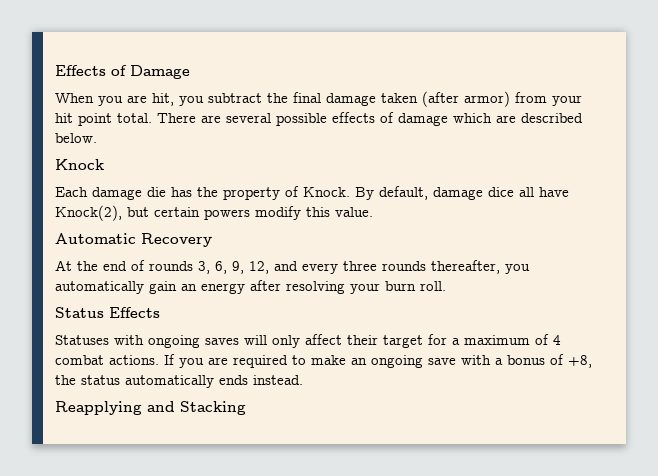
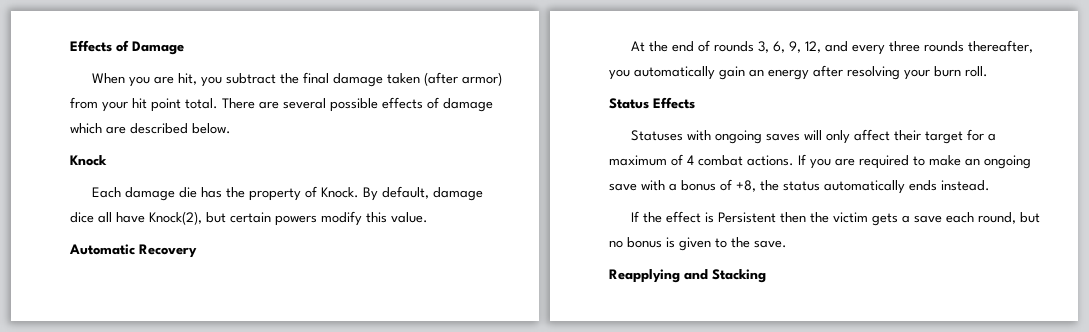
(303, 380) none -> [631,211,1041,226] [609,237,787,251] // If the effect is Persistent then the victim gets a save each round, but no bonus is given to the save.

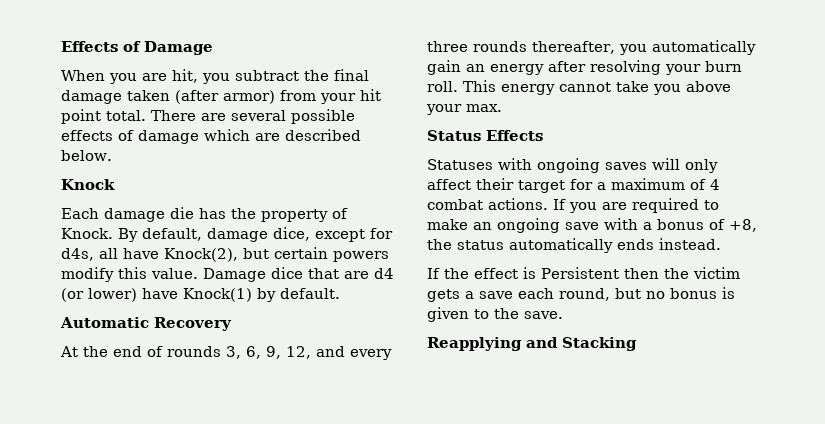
[70,212,94,223] dice -> [273,227,393,242] [61,248,94,261] dice, except for d4s,
(428, 217) none -> [203,267,394,282] [61,288,340,302] Damage dice that are d4 (or lower) have Knock(1) by default.
(988, 71) none -> [463,80,731,95] [426,104,502,115] This energy cannot take you above your max.

